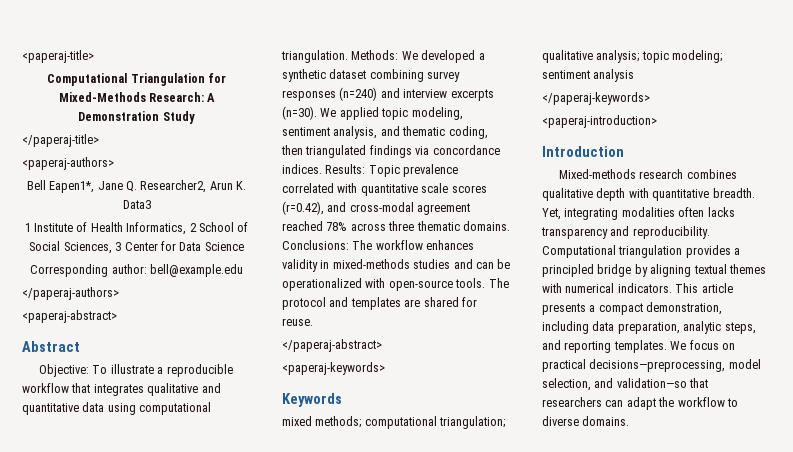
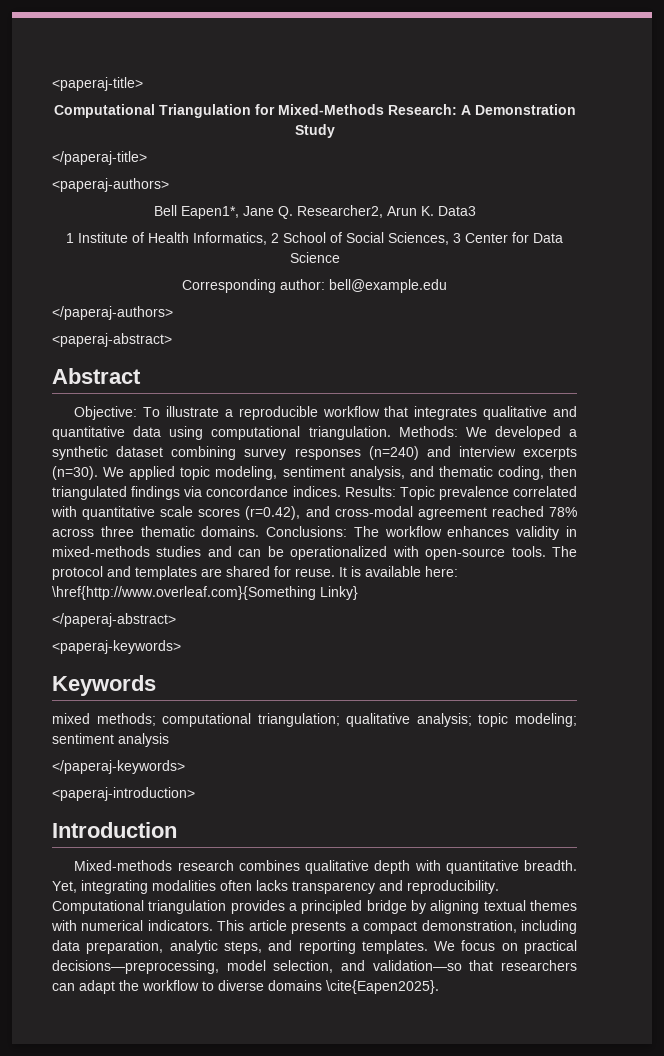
(313, 322) none -> [339,566,458,577] [52,586,358,600] It is available here: \href{http://www.overleaf.com}{Something Linky}
[582,416,630,426] domains. -> [268,980,439,994] domains \cite{Eapen2025}.

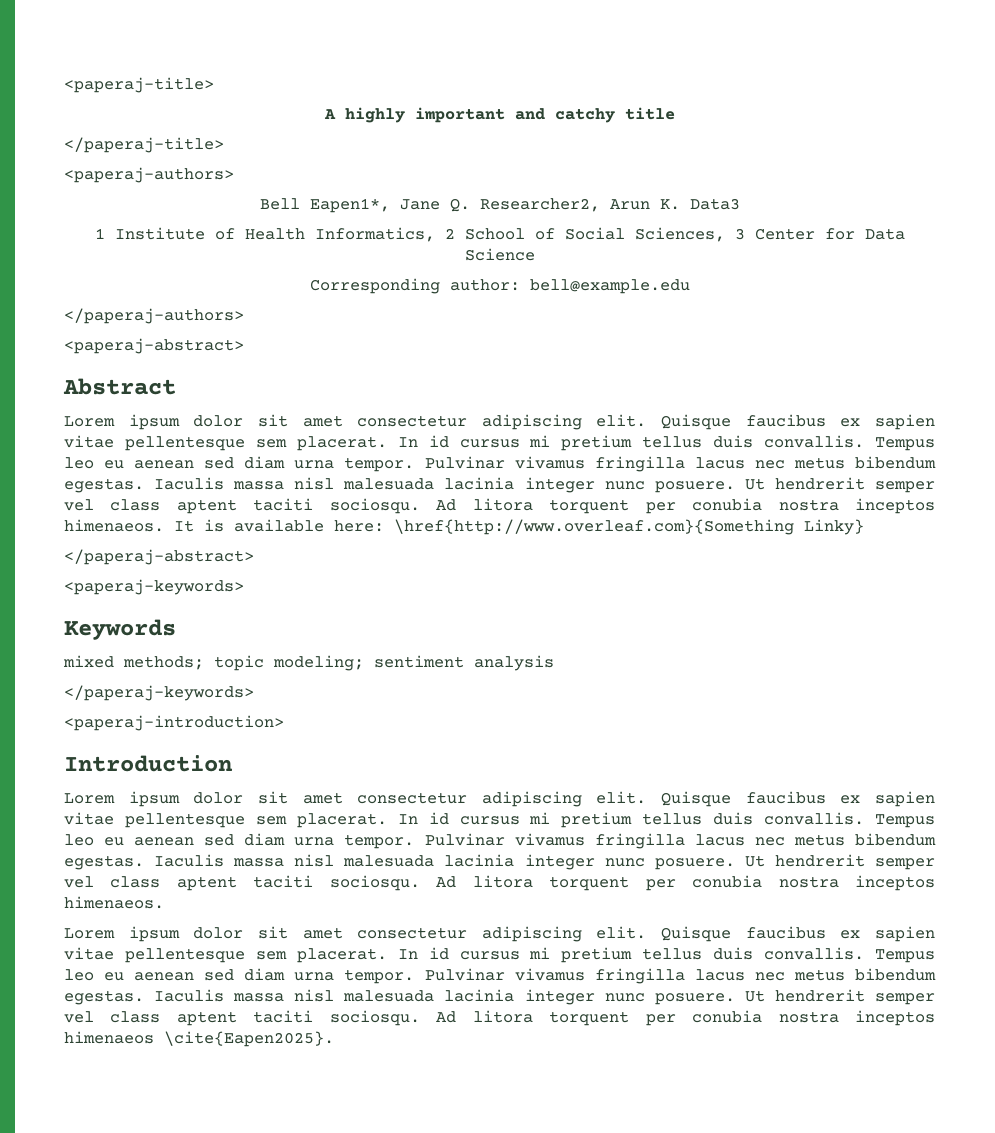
[53,104,576,118] [294,124,335,138] Computational Triangulation for Mixed-Methods Research: A Demonstration Study -> [323,107,675,123] A highly important and catchy title
[74,406,577,420] [52,426,577,440] [52,446,577,460] [52,466,578,480] [52,486,577,500] [51,506,577,520] [52,526,577,540] [52,546,578,560] [52,566,335,580] Objective: To illustrate a reproducible workflow that integrates qualitative and quantitative data using computational triangulation. Methods: We developed a synthetic dataset combining survey responses (n=240) and interview excerpts (n=30). We applied topic modeling, sentiment analysis, and thematic coding, then triangulated findings via concordance indices. Results: Topic prevalence correlated with quantitative scale scores (r=0.42), and cross-modal agreement reached 78% across three thematic domains. Conclusions: The workflow enhances validity in mixed-methods studies and can be operationalized with open-source tools. The protocol and templates are shared for reuse. -> [64,414,935,430] [64,435,935,451] [64,456,937,472] [64,477,936,493] [64,498,936,514] [64,519,164,532] Lorem ipsum dolor sit amet consectetur adipiscing elit. Quisque faucibus ex sapien vitae pellentesque sem placerat. In id cursus mi pretium tellus duis convallis. Tempus leo eu aenean sed diam urna tempor. Pulvinar vivamus fringilla lacus nec metus bibendum egestas. Iaculis massa nisl malesuada lacinia integer nunc posuere. Ut hendrerit semper vel class aptent taciti sociosqu. Ad litora torquent per conubia nostra inceptos himenaeos.
[162,713,472,727] computational triangulation; qualitative analysis; -> (204, 663) none
[74,860,577,874] [52,880,499,894] [52,900,577,914] [51,920,578,934] [52,940,577,954] [52,960,577,974] [52,980,322,994] Mixed-methods research combines qualitative depth with quantitative breadth. Yet, integrating modalities often lacks transparency and reproducibility. Computational triangulation provides a principled bridge by aligning textual themes with numerical indicators. This article presents a compact demonstration, including data preparation, analytic steps, and reporting templates. We focus on practical decisions—preprocessing, model selection, and validation—so that researchers can adapt the workflow to diverse domains -> [64,791,935,807] [64,812,935,828] [64,833,937,849] [64,854,936,870] [64,875,936,891] [64,896,164,909] [64,926,935,942] [64,947,935,963] [64,968,937,984] [64,989,936,1005] [64,1010,936,1026] [64,1031,154,1044] Lorem ipsum dolor sit amet consectetur adipiscing elit. Quisque faucibus ex sapien vitae pellentesque sem placerat. In id cursus mi pretium tellus duis convallis. Tempus leo eu aenean sed diam urna tempor. Pulvinar vivamus fringilla lacus nec metus bibendum egestas. Iaculis massa nisl malesuada lacinia integer nunc posuere. Ut hendrerit semper vel class aptent taciti sociosqu. Ad litora torquent per conubia nostra inceptos himenaeos. // Lorem ipsum dolor sit amet consectetur adipiscing elit. Quisque faucibus ex sapien vitae pellentesque sem placerat. In id cursus mi pretium tellus duis convallis. Tempus leo eu aenean sed diam urna tempor. Pulvinar vivamus fringilla lacus nec metus bibendum egestas. Iaculis massa nisl malesuada lacinia integer nunc posuere. Ut hendrerit semper vel class aptent taciti sociosqu. Ad litora torquent per conubia nostra inceptos himenaeos

